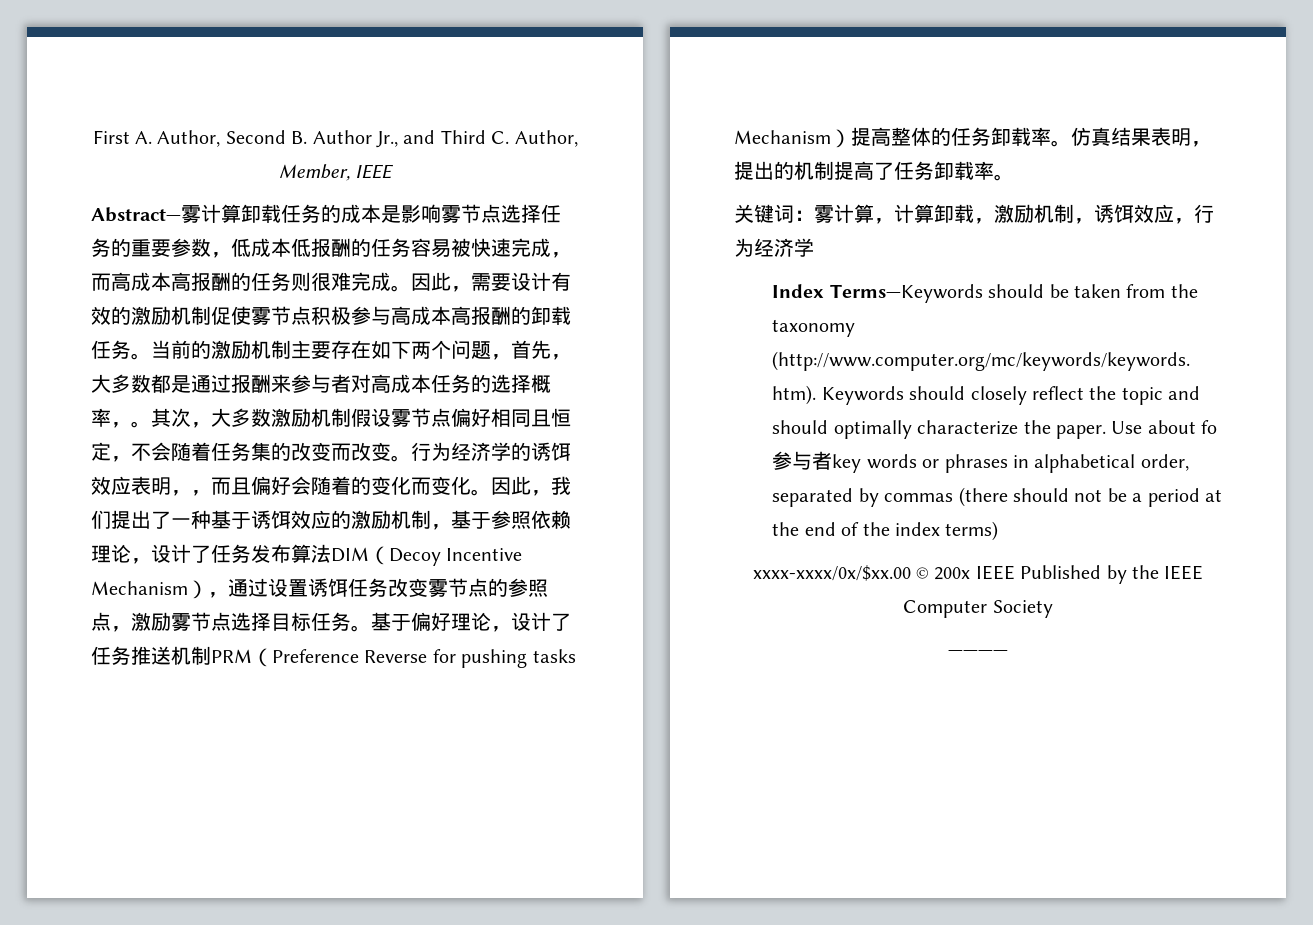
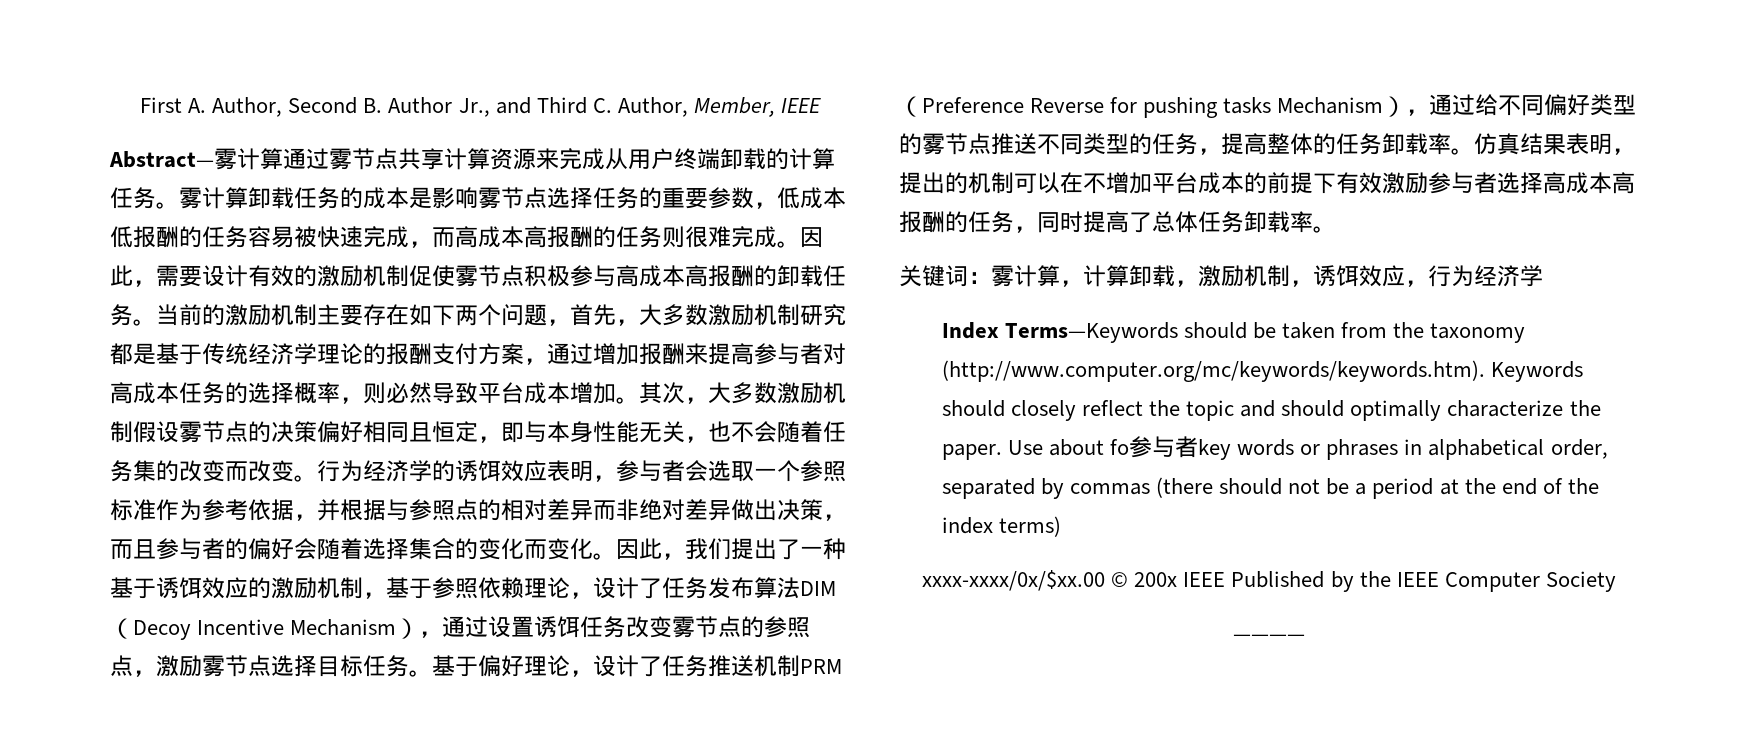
(241, 213) none -> [283,148,835,170] [110,187,248,209] 通过雾节点共享计算资源来完成从用户终端卸载的计算任务。雾计算
[151,374,291,393] 都是通过报酬来 -> [708,304,846,326] [110,343,754,365] 激励机制研究都是基于传统经济学理论的报酬支付方案，通过增加报酬来提高
(131, 425) none -> [363,382,616,404] 则必然导致平台成本增加
(451, 417) none -> [248,421,317,443] 的决策
(131, 459) none -> [501,421,731,443] 即与本身性能无关，也
[191,477,251,496] ，而且 -> [616,460,846,482] [110,499,846,521] [110,538,248,560] 参与者会选取一个参照标准作为参考依据，并根据与参照点的相对差异而非绝对差异做出决策，而且参与者的
(351, 485) none -> [363,538,455,560] 选择集合
(851, 138) none -> [1406,94,1637,116] [899,133,1221,155] ，通过给不同偏好类型的雾节点推送不同类型的任务，
[834,161,894,180] 提高了 -> [1014,172,1635,194] [899,211,1198,233] 可以在不增加平台成本的前提下有效激励参与者选择高成本高报酬的任务，同时提高了总体

